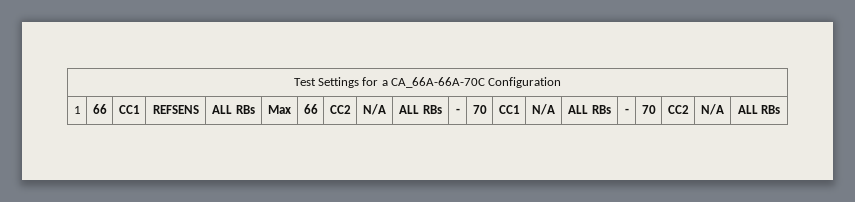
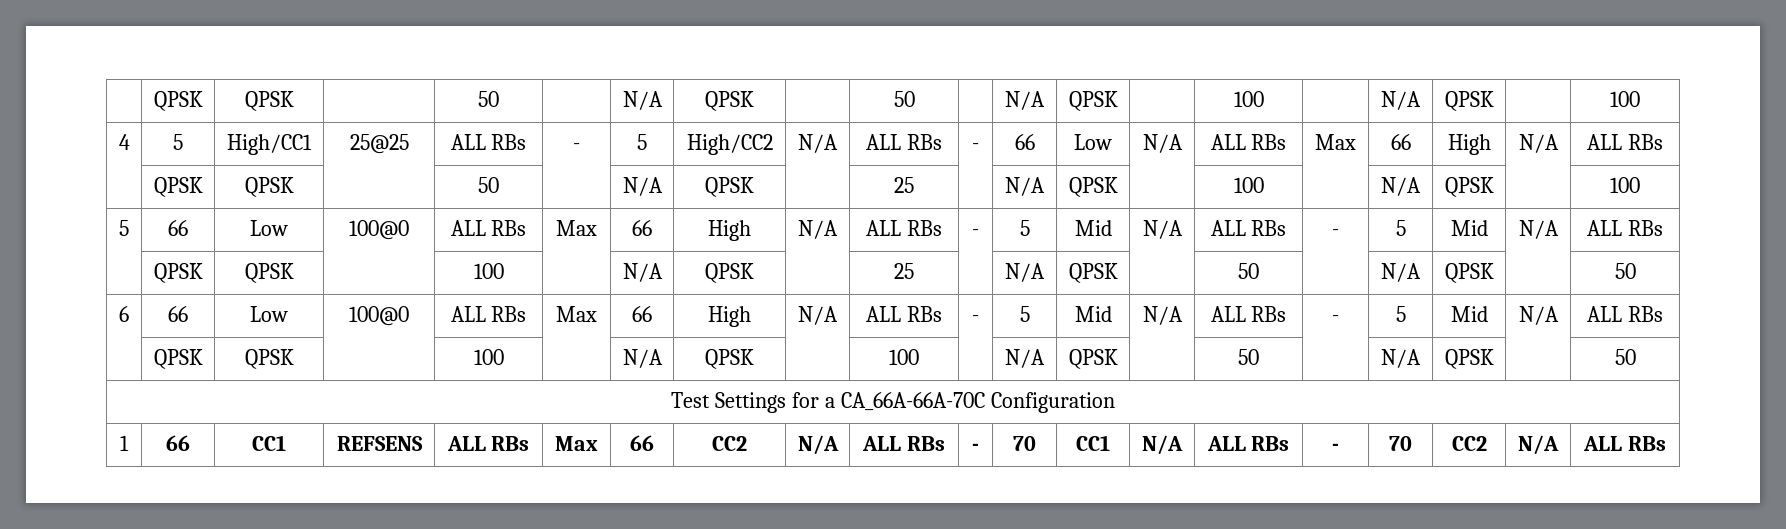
(293, 82) none -> [153,91,203,111] [244,91,294,111] [478,91,499,107] [622,91,663,110] [705,91,754,111] [893,91,915,107] [1005,91,1045,110] [1068,91,1118,111] [1233,91,1264,107] [1380,91,1421,110] [1444,91,1494,111] [1609,91,1640,107] [118,134,130,150] [173,134,183,150] [227,134,312,155] [349,134,409,154] [450,134,527,150] [573,143,580,150] [637,134,647,150] [686,134,773,155] [798,134,838,153] [866,134,942,150] [972,143,979,150] [1014,134,1035,150] [1074,134,1112,150] [1142,134,1183,153] [1210,134,1287,150] [1314,134,1356,150] [1390,134,1411,150] [1447,134,1491,155] [1518,134,1559,153] [1587,134,1663,150] [153,177,203,197] [244,177,294,197] [478,177,499,193] [622,177,663,196] [705,177,754,197] [894,177,914,193] [1005,177,1045,196] [1068,177,1118,197] [1233,177,1264,193] [1380,177,1421,196] [1444,177,1494,197] [1609,177,1640,193] [119,220,129,236] [168,220,188,236] [250,220,288,236] [349,220,409,240] [450,220,527,236] [556,220,597,236] [632,220,652,236] [708,220,751,241] [798,220,838,239] [866,220,942,236] [972,229,979,236] [1019,220,1030,236] [1074,220,1112,236] [1142,220,1183,239] [1210,220,1287,236] [1331,229,1339,236] [1395,220,1406,236] [1450,220,1488,236] [1518,220,1559,239] [1587,220,1663,236] [153,263,203,283] [244,263,294,283] [473,263,504,279] [622,263,663,282] [705,263,754,283] [894,263,914,279] [1005,263,1045,282] [1068,263,1118,283] [1237,263,1259,279] [1380,263,1421,282] [1444,263,1494,283] [1614,263,1636,279] [119,306,129,322] [168,306,188,322] [250,306,288,322] [349,306,409,326] [450,306,527,322] [556,306,597,322] [632,306,652,322] [708,306,751,327] [798,306,838,325] [866,306,942,322] [972,315,979,322] [1019,306,1030,322] [1074,306,1112,322] [1142,306,1183,325] [1210,306,1287,322] [1331,315,1339,322] [1395,306,1406,322] [1450,306,1488,322] [1518,306,1559,325] [1587,306,1663,322] [153,349,203,369] [244,349,294,369] [473,349,504,365] [622,349,663,368] [705,349,754,369] [889,349,919,365] [1005,349,1045,368] [1068,349,1118,369] [1237,349,1259,365] [1380,349,1421,368] [1444,349,1494,369] [1614,349,1636,365] | QPSK | QPSK | | 50 | | N/A | QPSK | | 50 | | N/A | QPSK | | 100 | | N/A | QPSK | | 100 // 4 | 5 | High/CC1 | 25@25 | ALL RBs | - | 5 | High/CC2 | N/A | ALL RBs | - | 66 | Low | N/A | ALL RBs | Max | 66 | High | N/A | ALL RBs // | QPSK | QPSK | | 50 | | N/A | QPSK | | 25 | | N/A | QPSK | | 100 | | N/A | QPSK | | 100 // 5 | 66 | Low | 100@0 | ALL RBs | Max | 66 | High | N/A | ALL RBs | - | 5 | Mid | N/A | ALL RBs | - | 5 | Mid | N/A | ALL RBs // | QPSK | QPSK | | 100 | | N/A | QPSK | | 25 | | N/A | QPSK | | 50 | | N/A | QPSK | | 50 // 6 | 66 | Low | 100@0 | ALL RBs | Max | 66 | High | N/A | ALL RBs | - | 5 | Mid | N/A | ALL RBs | - | 5 | Mid | N/A | ALL RBs // | QPSK | QPSK | | 100 | | N/A | QPSK | | 100 | | N/A | QPSK | | 50 | | N/A | QPSK | | 50 //

